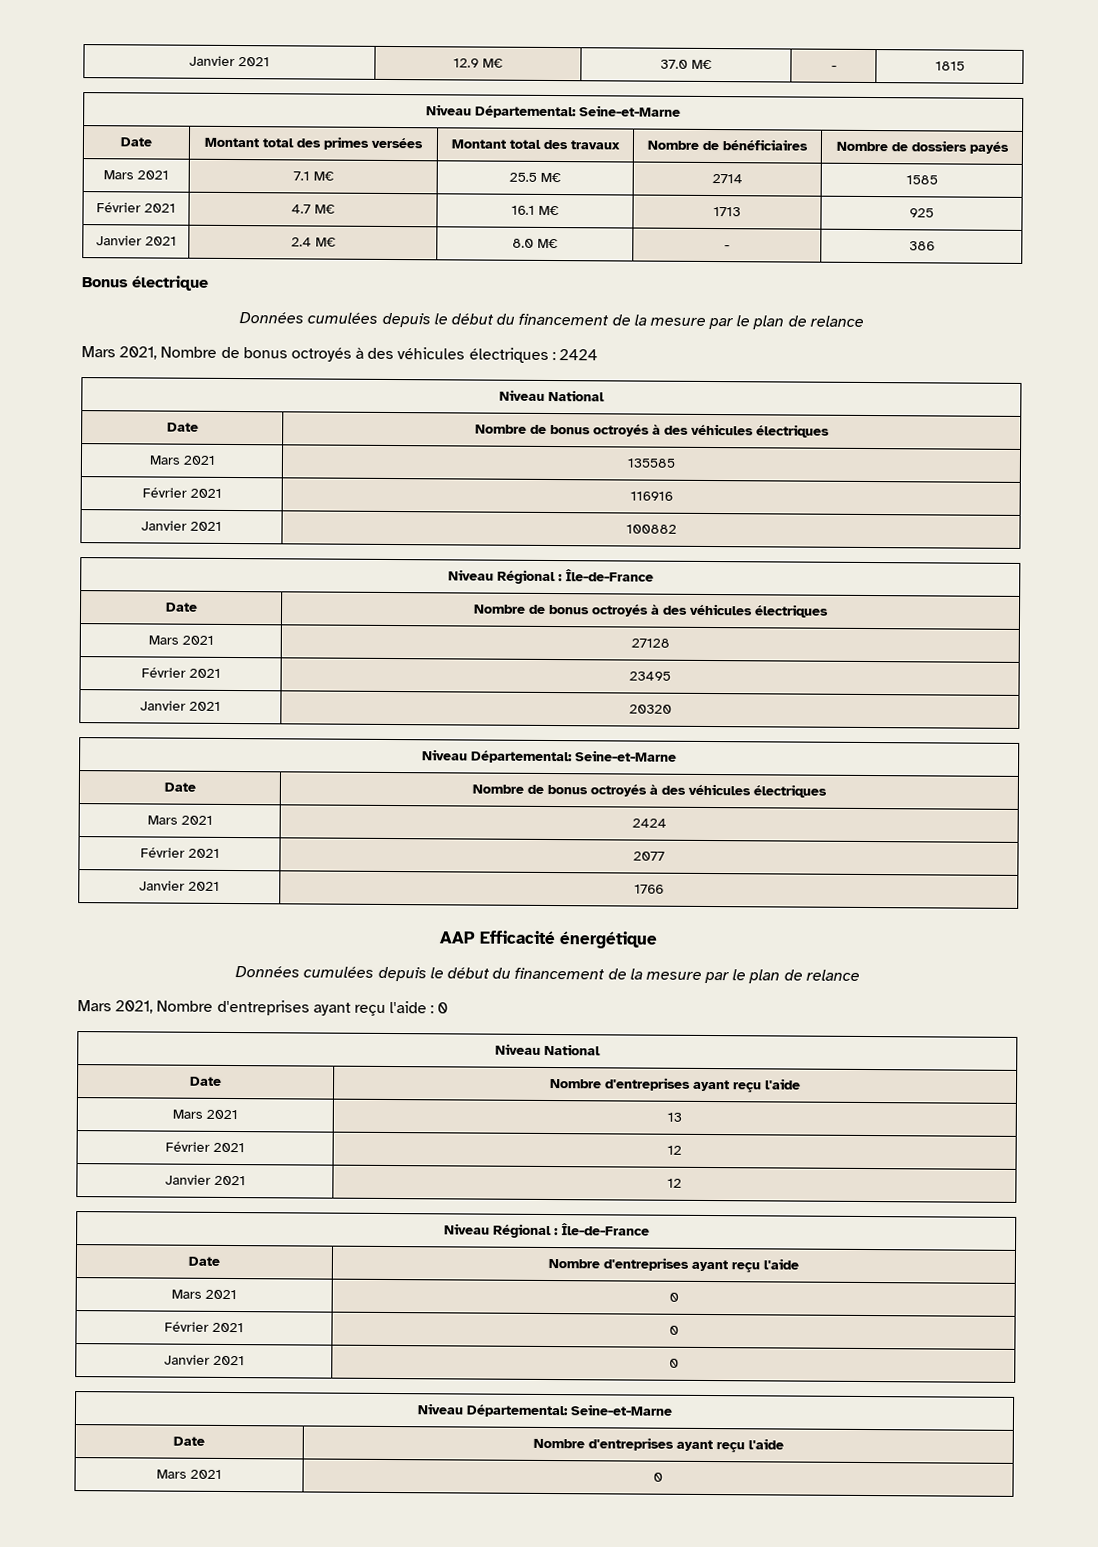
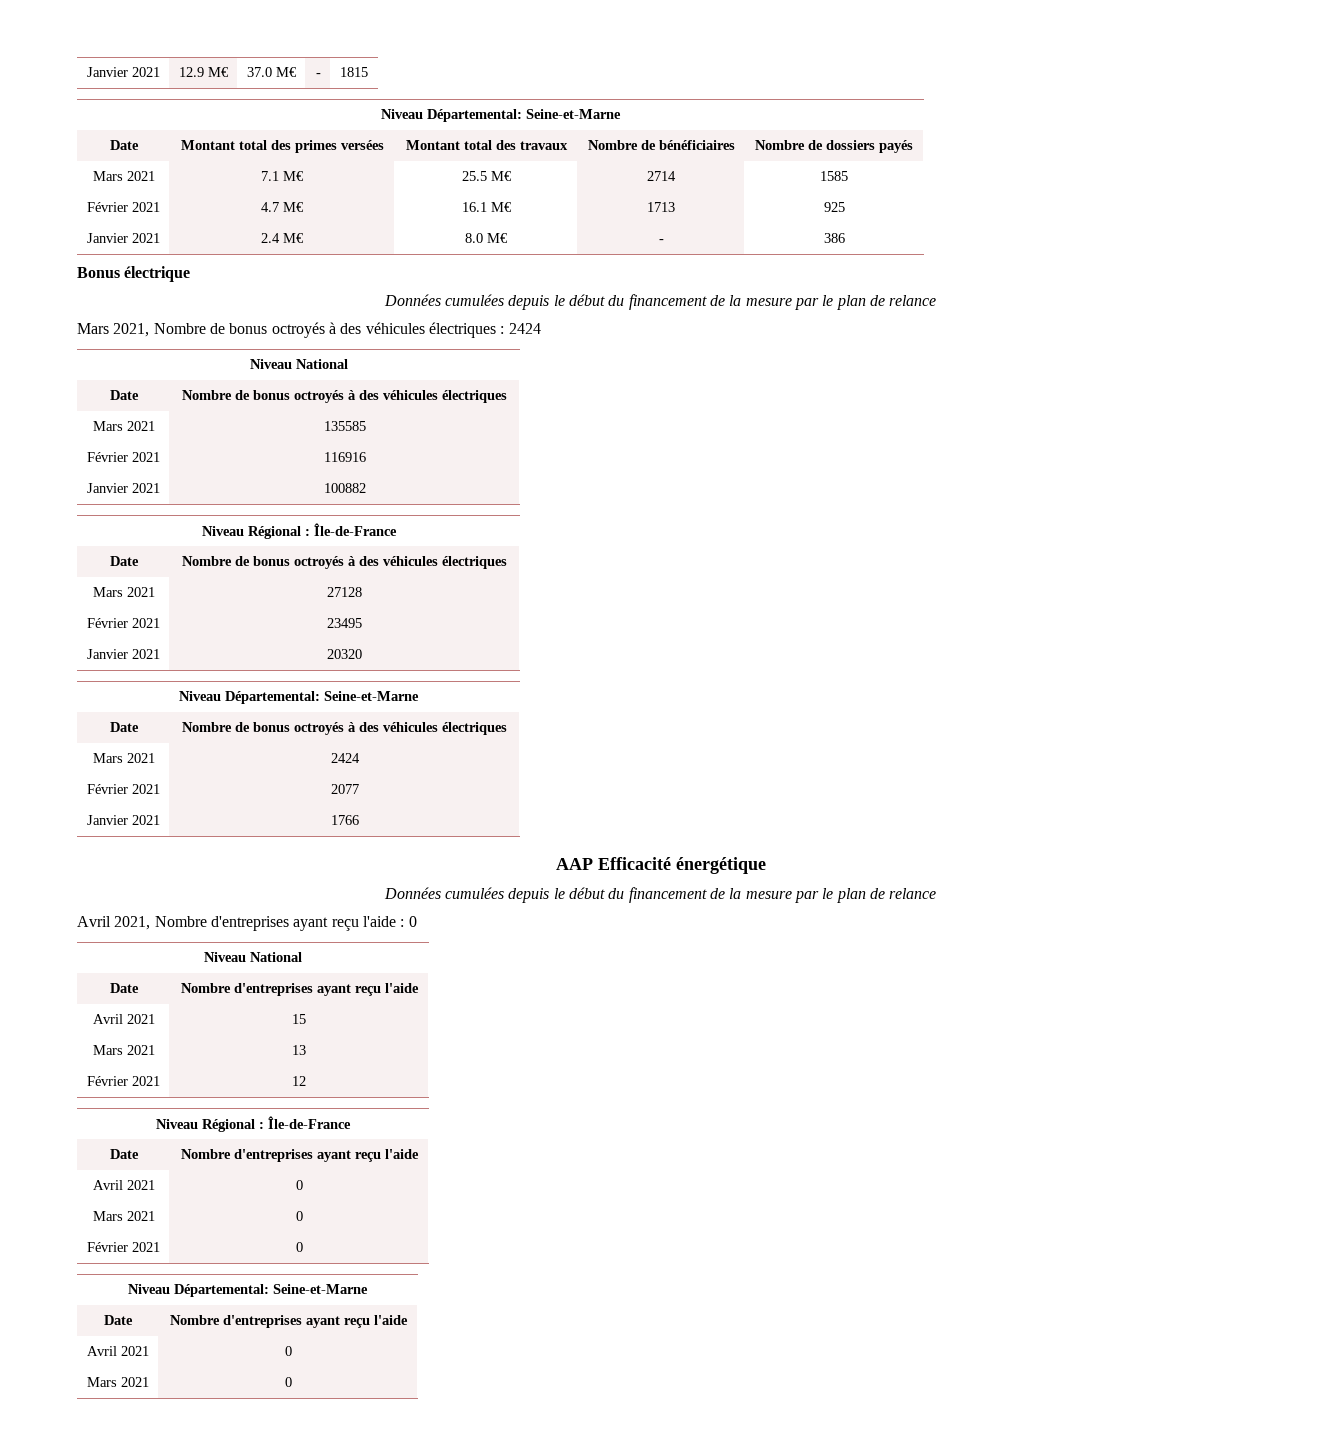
[77,1000,112,1012] Mars -> [77,916,111,927] Avril
(801, 1084) none -> [92,1014,155,1024] [292,1014,306,1024] // Avril 2021 | 15
[164,1174,246,1186] [667,1178,682,1188] // Janvier 2021 | 12 -> (306, 1081) none
(799, 1264) none -> [92,1180,155,1190] [295,1180,303,1190] // Avril 2021 | 0
[163,1354,245,1366] [668,1358,679,1368] // Janvier 2021 | 0 -> (303, 1247) none
(784, 1444) none -> [87,1346,149,1356] [284,1346,292,1356] // Avril 2021 | 0

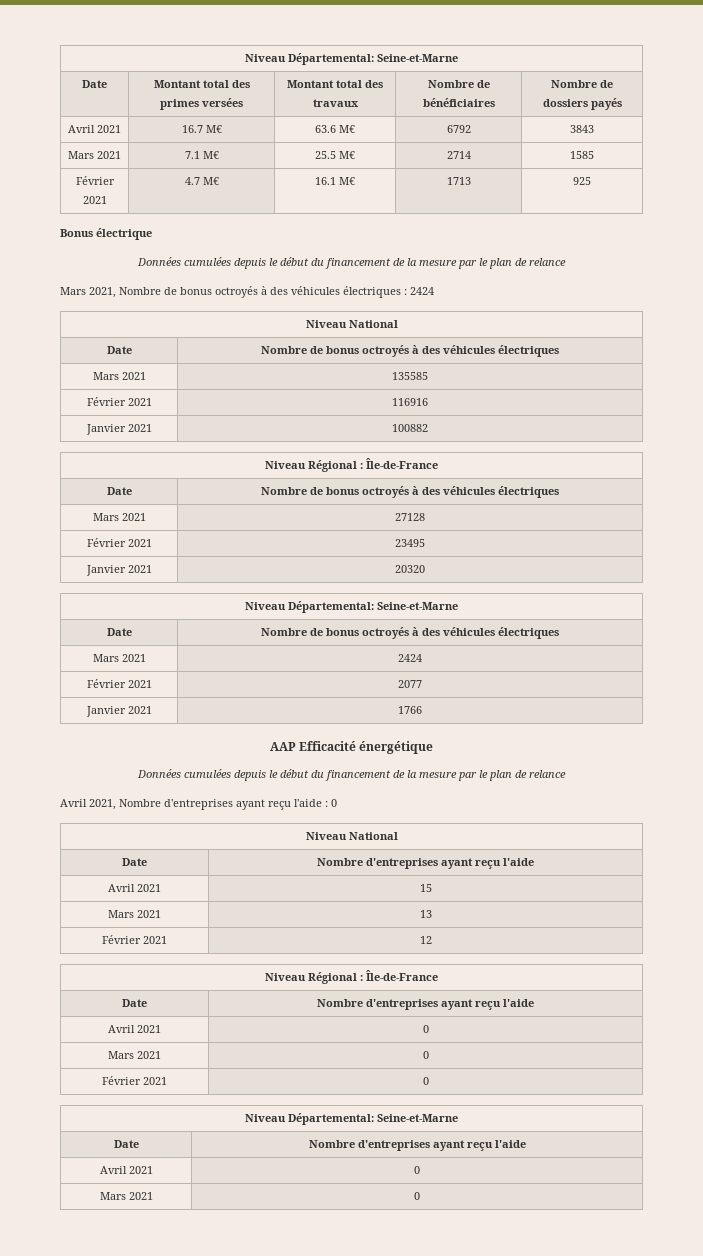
[87,67,160,77] [179,67,229,77] [247,67,297,77] [315,73,321,77] [340,67,368,77] Janvier 2021 | 12.9 M€ | 37.0 M€ | - | 1815 // -> (244, 58) none
(913, 146) none -> [68,125,121,133] [181,125,222,133] [315,125,355,133] [446,125,471,133] [570,125,594,133] // Avril 2021 | 16.7 M€ | 63.6 M€ | 6792 | 3843
[87,233,160,243] [261,233,304,243] [465,233,508,243] [658,239,664,243] [823,233,845,243] // Janvier 2021 | 2.4 M€ | 8.0 M€ | - | 386 -> (591, 181) none

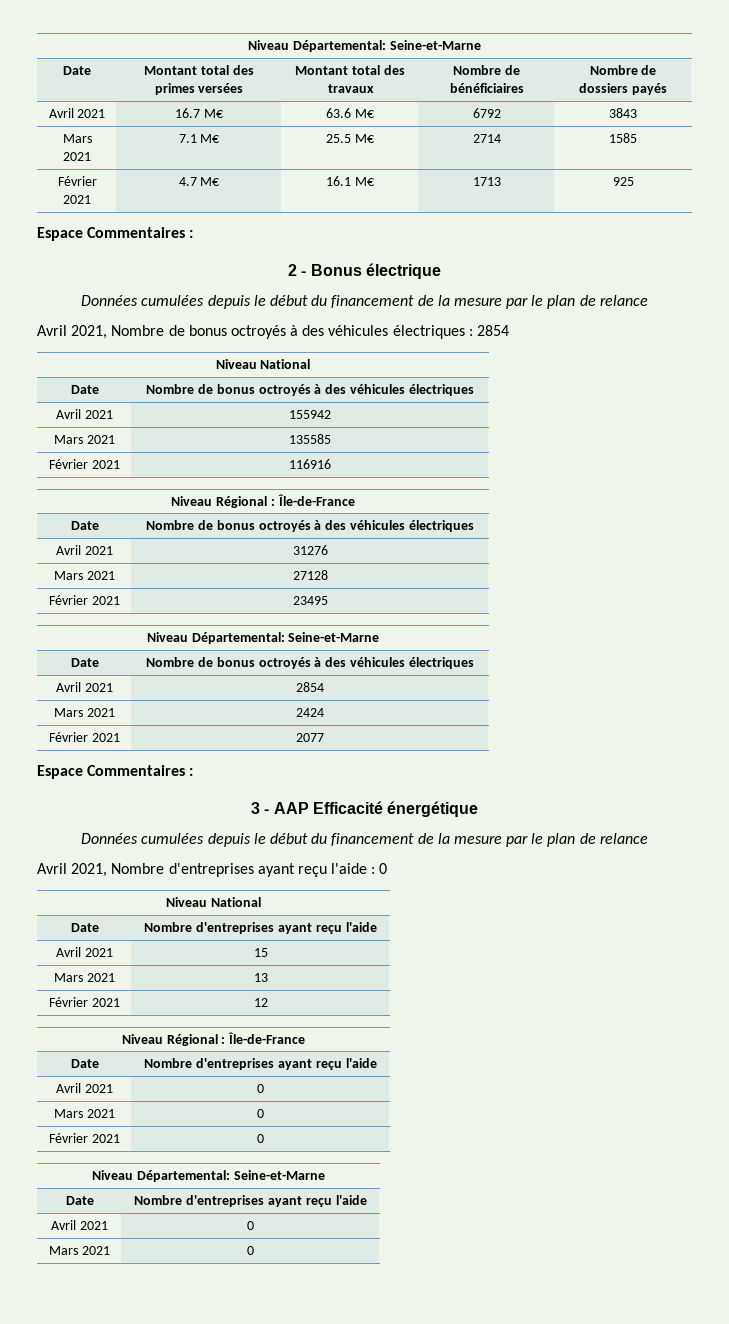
(591, 181) none -> [37,227,194,241] [288,264,307,276] Espace Commentaires : // 2 -
[60,287,86,295] Mars -> [37,325,67,336] Avril
[410,287,434,295] 2424 -> [477,325,510,336] 2854
(559, 351) none -> [56,409,113,419] [289,410,331,419] // Avril 2021 | 155942
[85,424,152,435] [392,424,428,432] // Janvier 2021 | 100882 -> (331, 464) none
(559, 492) none -> [56,545,113,555] [292,545,328,555] // Avril 2021 | 31276
[85,565,152,576] [395,565,425,573] // Janvier 2021 | 20320 -> (328, 600) none
(559, 633) none -> [56,682,113,692] [296,682,324,692] // Avril 2021 | 2854
[85,706,152,717] [398,706,422,714] // Janvier 2021 | 1766 // -> [37,765,194,779] [250,802,270,814] // Espace Commentaires : // 3 -

